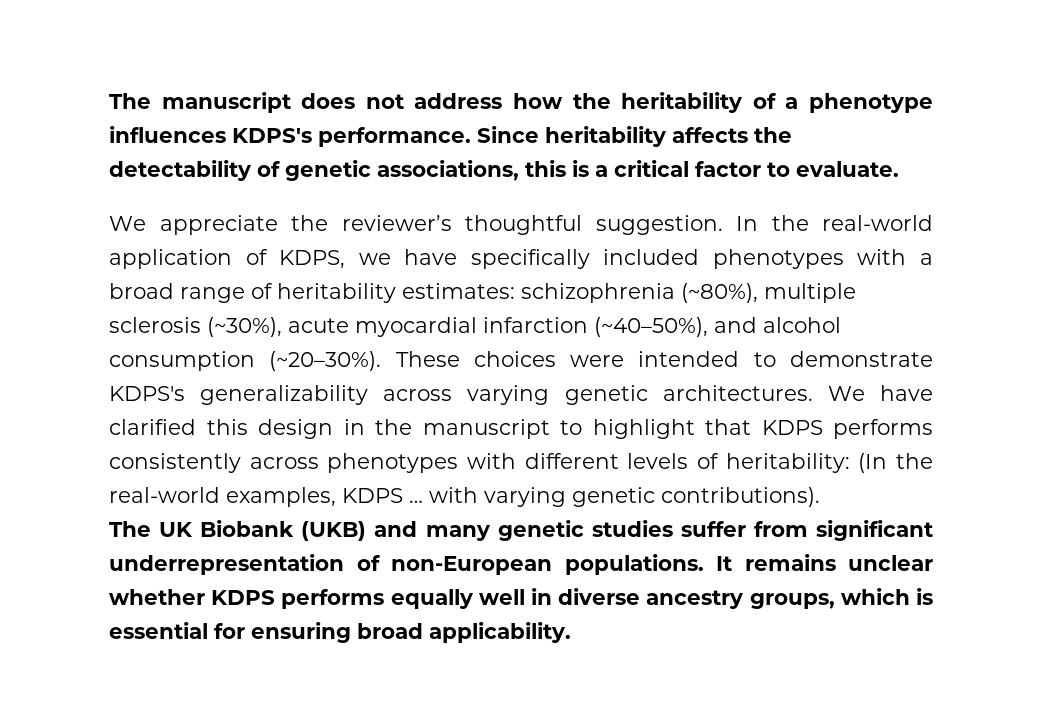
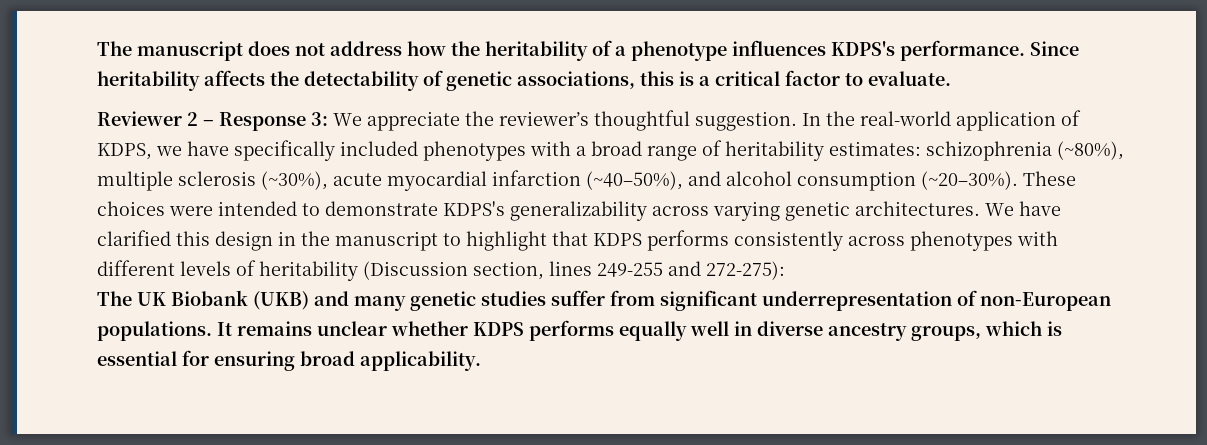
(899, 169) none -> [97,111,328,131] Reviewer 2 – Response 3:
[725,453,933,473] [109,487,820,507] heritability: (In the real-world examples, KDPS … with varying genetic contributions). -> [259,261,785,281] heritability (Discussion section, lines 249-255 and 272-275):

